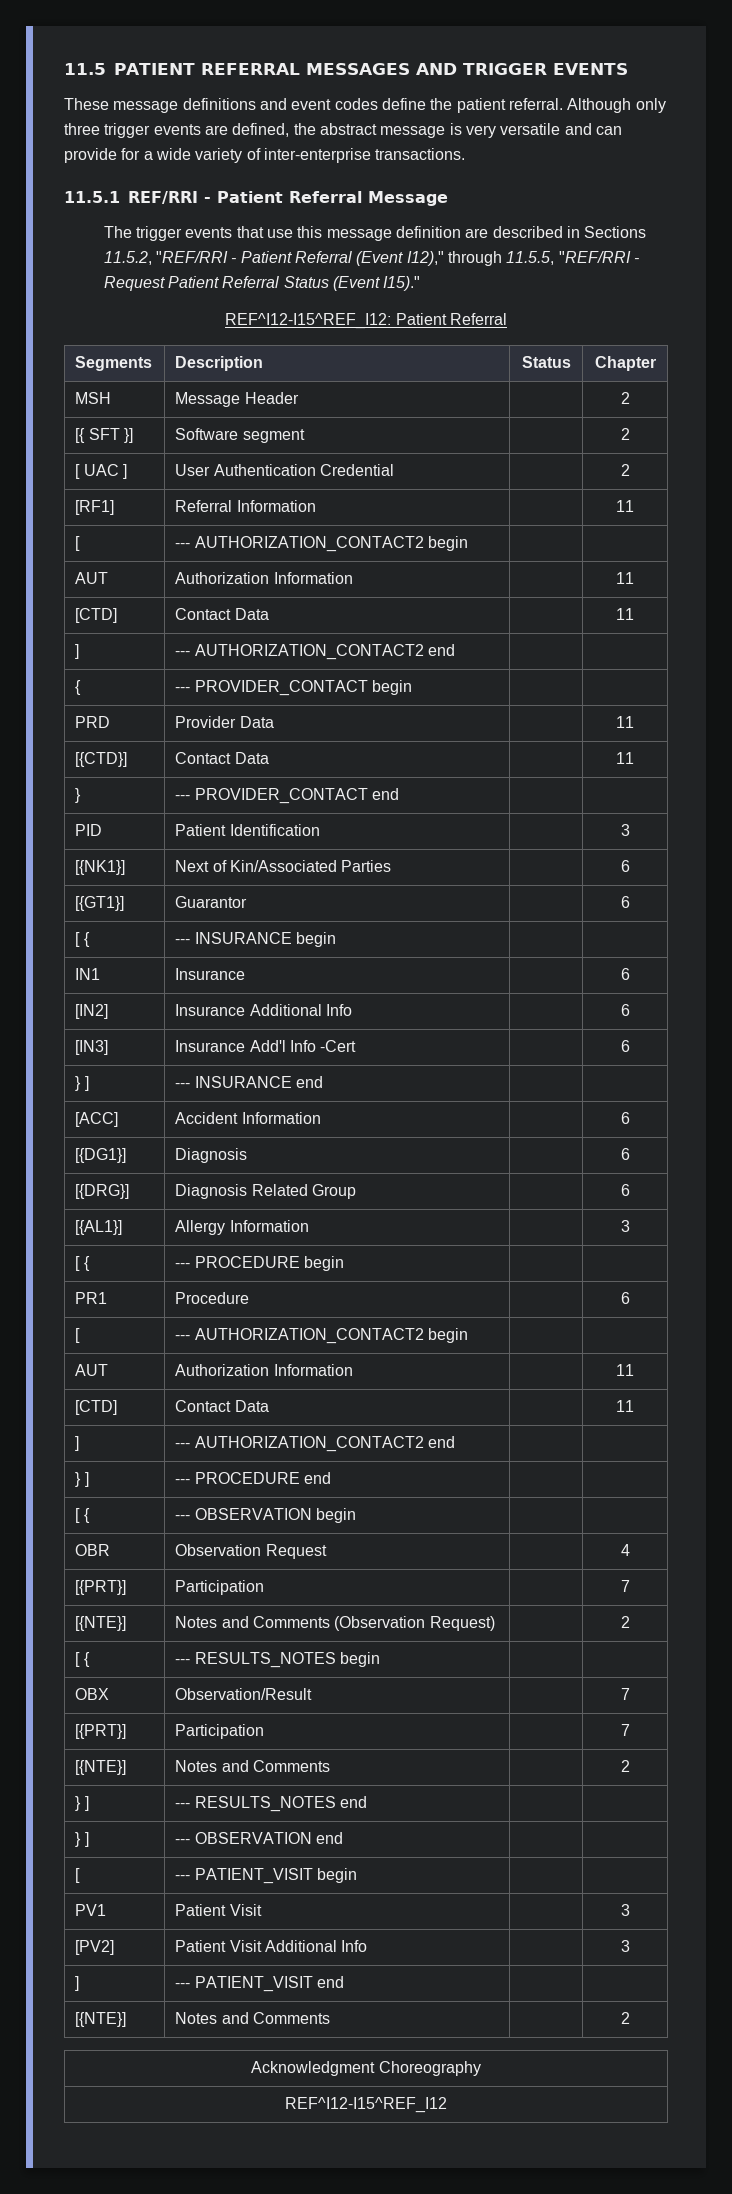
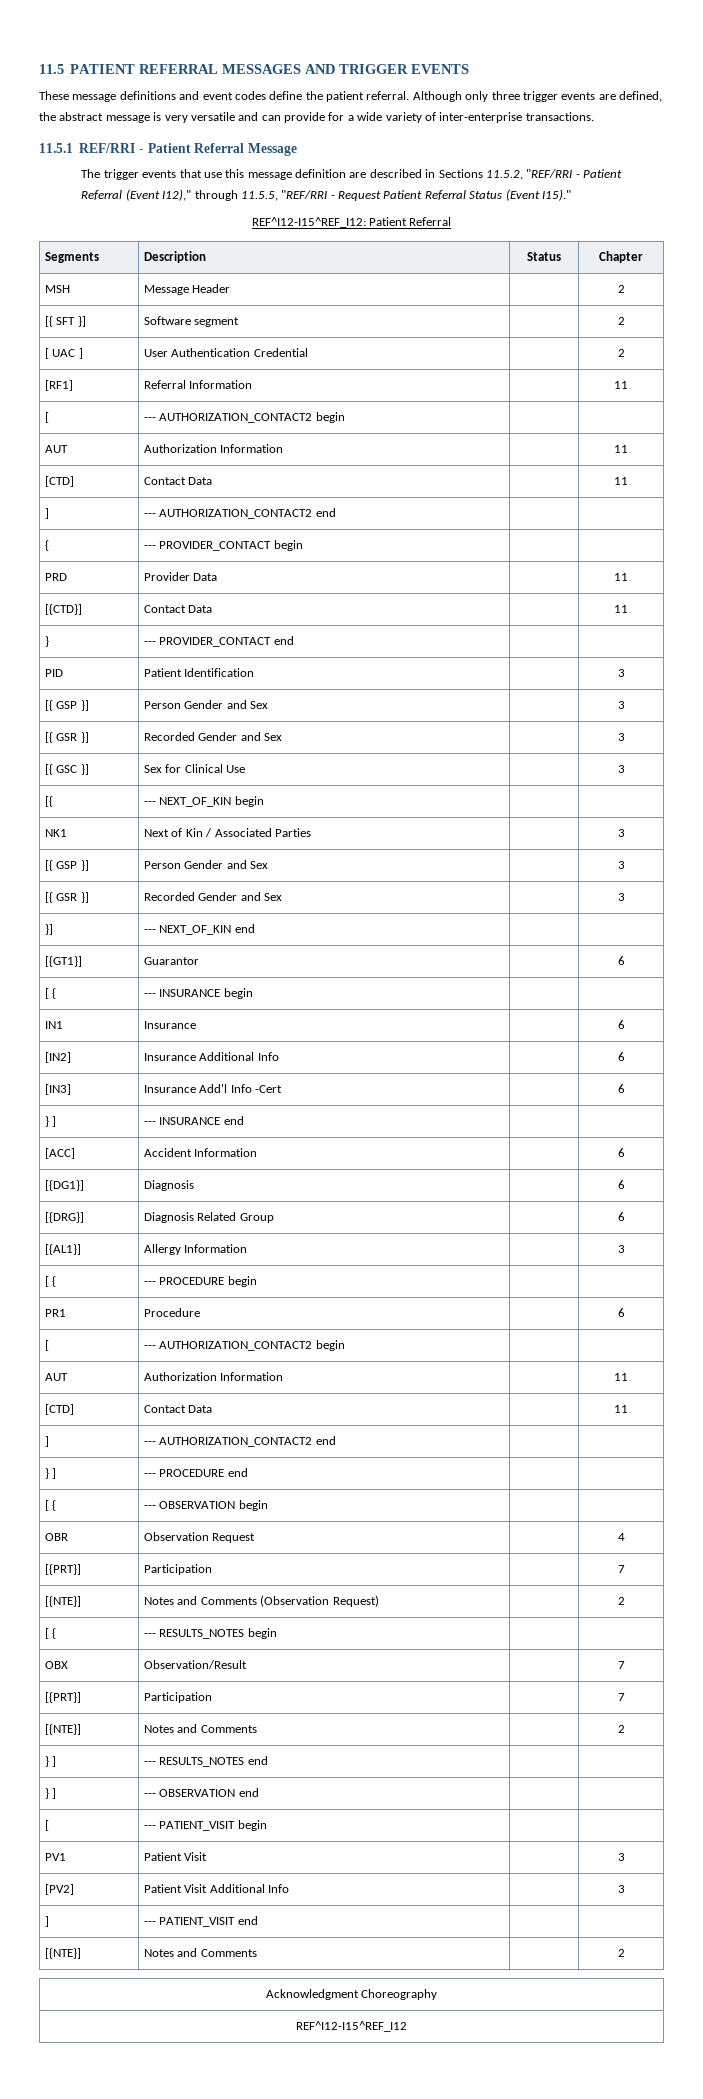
[75,860,126,875] [175,860,392,872] [620,860,630,872] [{NK1}] | Next of Kin/Associated Parties | | 6 -> [45,700,89,711] [144,700,269,709] [617,701,625,709] [45,732,89,743] [144,732,283,741] [617,733,625,741] [45,764,89,775] [144,764,246,773] [617,765,625,773] [45,796,54,807] [144,796,264,807] [45,829,68,837] [144,828,311,837] [617,829,625,837] [45,860,89,871] [144,860,269,869] [617,861,625,869] [45,892,89,903] [144,892,283,901] [617,893,625,901] [45,924,54,935] [144,924,255,935] [{ GSP }] | Person Gender and Sex | | 3 // [{ GSR }] | Recorded Gender and Sex | | 3 // [{ GSC }] | Sex for Clinical Use | | 3 // [{ | --- NEXT_OF_KIN begin | | // NK1 | Next of Kin / Associated Parties | | 3 // [{ GSP }] | Person Gender and Sex | | 3 // [{ GSR }] | Recorded Gender and Sex | | 3 // }] | --- NEXT_OF_KIN end | |

